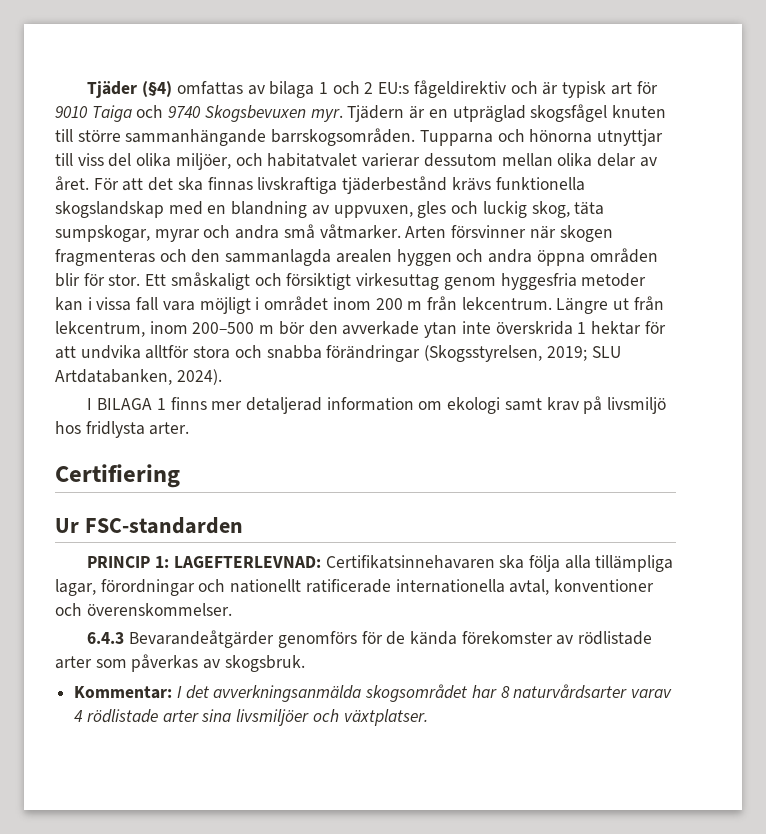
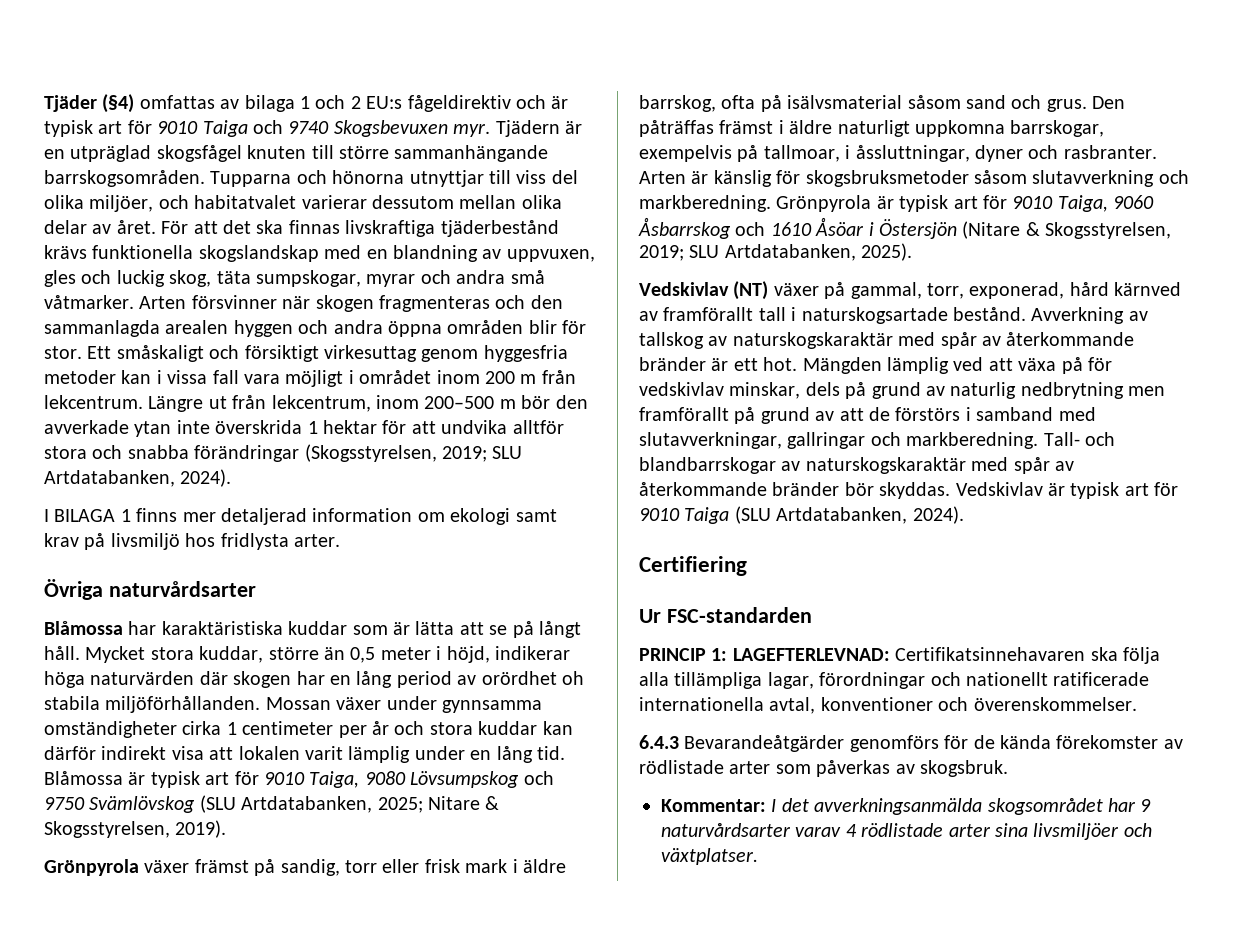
(190, 428) none -> [44,579,256,600] [44,621,581,638] [44,646,570,663] [44,671,584,688] [44,696,542,713] [44,721,573,738] [44,746,565,763] [44,771,554,788] [44,795,500,813] [44,820,227,838] [44,859,566,876] [639,95,1126,112] [639,120,1105,137] [639,145,1157,162] [639,170,1189,187] [639,195,1155,212] [638,217,1172,239] [639,243,913,261] [639,281,1182,300] [639,307,1148,324] [639,332,1135,349] [639,357,1112,374] [639,382,1166,399] [639,407,1096,424] [639,432,1115,449] [639,457,1074,474] [639,482,1179,499] [639,506,964,524] // Övriga naturvårdsarter // Blåmossa har karaktäristiska kuddar som är lätta att se på långt håll. Mycket stora kuddar, större än 0,5 meter i höjd, indikerar höga naturvärden där skogen har en lång period av orördhet oh stabila miljöförhållanden. Mossan växer under gynnsamma omständigheter cirka 1 centimeter per år och stora kuddar kan därför indirekt visa att lokalen varit lämplig under en lång tid. Blåmossa är typisk art för 9010 Taiga, 9080 Lövsumpskog och 9750 Svämlövskog (SLU Artdatabanken, 2025; Nitare & Skogsstyrelsen, 2019). // Grönpyrola växer främst på sandig, torr eller frisk mark i äldre barrskog, ofta på isälvsmaterial såsom sand och grus. Den påträffas främst i äldre naturligt uppkomna barrskogar, exempelvis på tallmoar, i åssluttningar, dyner och rasbranter. Arten är känslig för skogsbruksmetoder såsom slutavverkning och markberedning. Grönpyrola är typisk art för 9010 Taiga, 9060 Åsbarrskog och 1610 Åsöar i Östersjön (Nitare & Skogsstyrelsen, 2019; SLU Artdatabanken, 2025). // Vedskivlav (NT) växer på gammal, torr, exponerad, hård kärnved av framförallt tall i naturskogsartade bestånd. Avverkning av tallskog av naturskogskaraktär med spår av återkommande bränder är ett hot. Mängden lämplig ved att växa på för vedskivlav minskar, dels på grund av naturlig nedbrytning men framförallt på grund av att de förstörs i samband med slutavverkningar, gallringar och markberedning. Tall- och blandbarrskogar av naturskogskaraktär med spår av återkommande bränder bör skyddas. Vedskivlav är typisk art för 9010 Taiga (SLU Artdatabanken, 2024).
[500,686,510,698] 8 -> [1140,799,1152,812] 9

